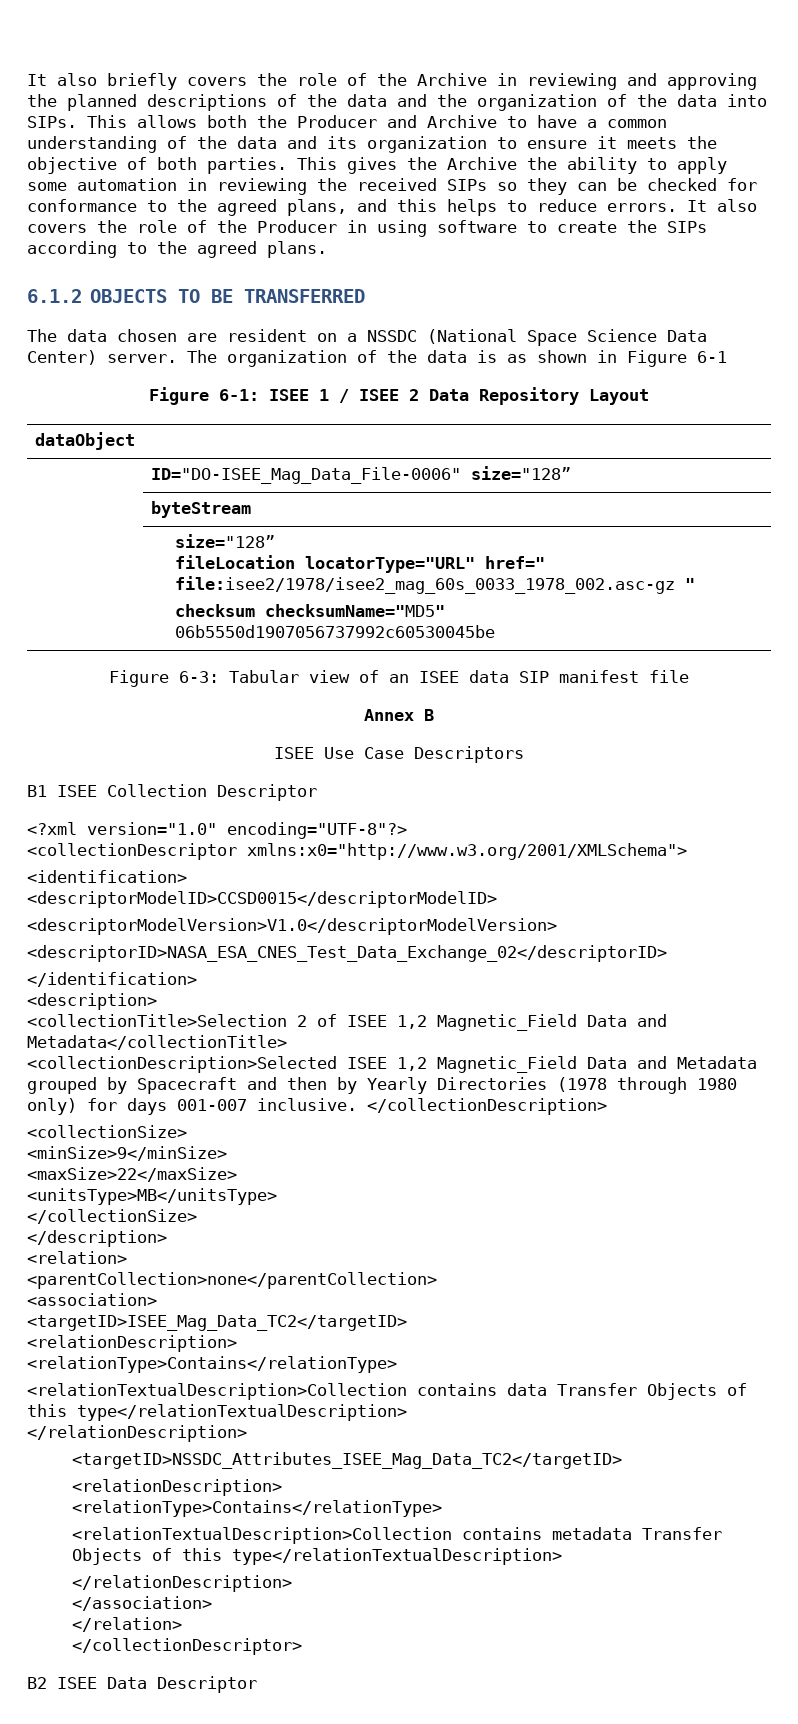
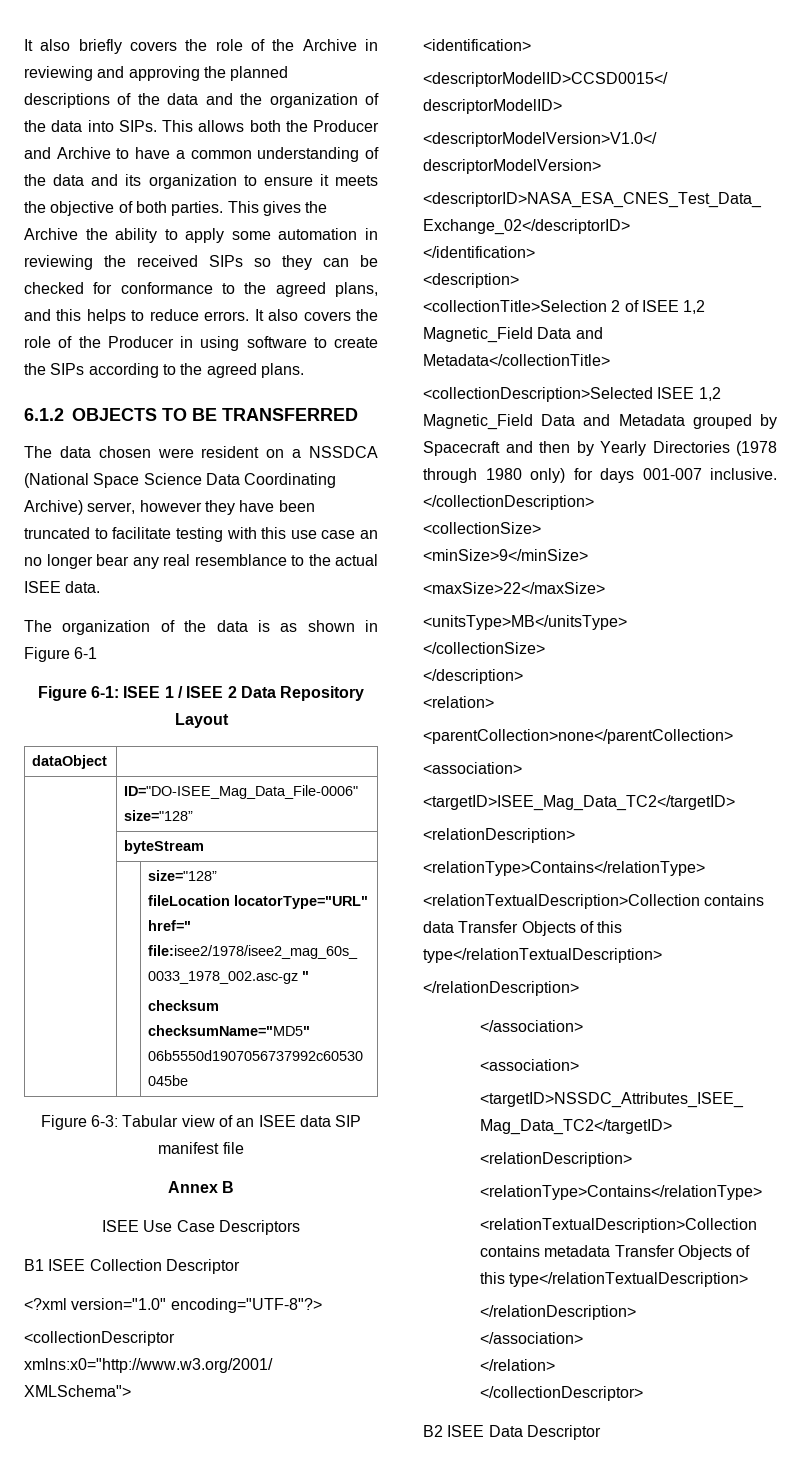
[187,333,217,342] are -> [157,448,194,458] were
[367,330,417,342] NSSDC -> [309,446,378,458] NSSDCA
[27,350,177,365] Center) server. -> [244,473,337,488] [24,500,315,515] [24,527,378,542] [24,554,378,569] [24,581,101,593] Coordinating Archive) server, however they have been truncated to facilitate testing with this use case an no longer bear any real resemblance to the actual ISEE data. //
(247, 1433) none -> [479,1020,583,1032] [479,1059,579,1071] // </association> // <association>

